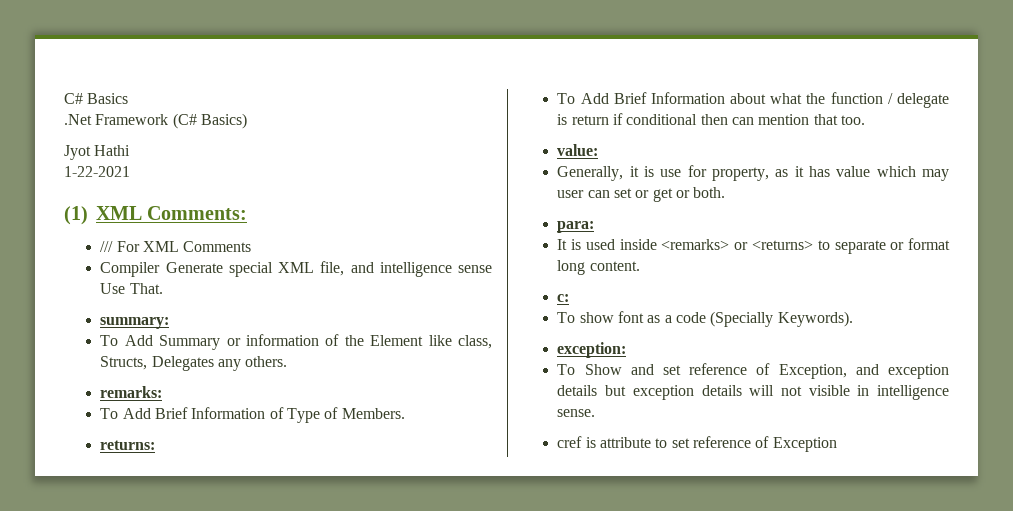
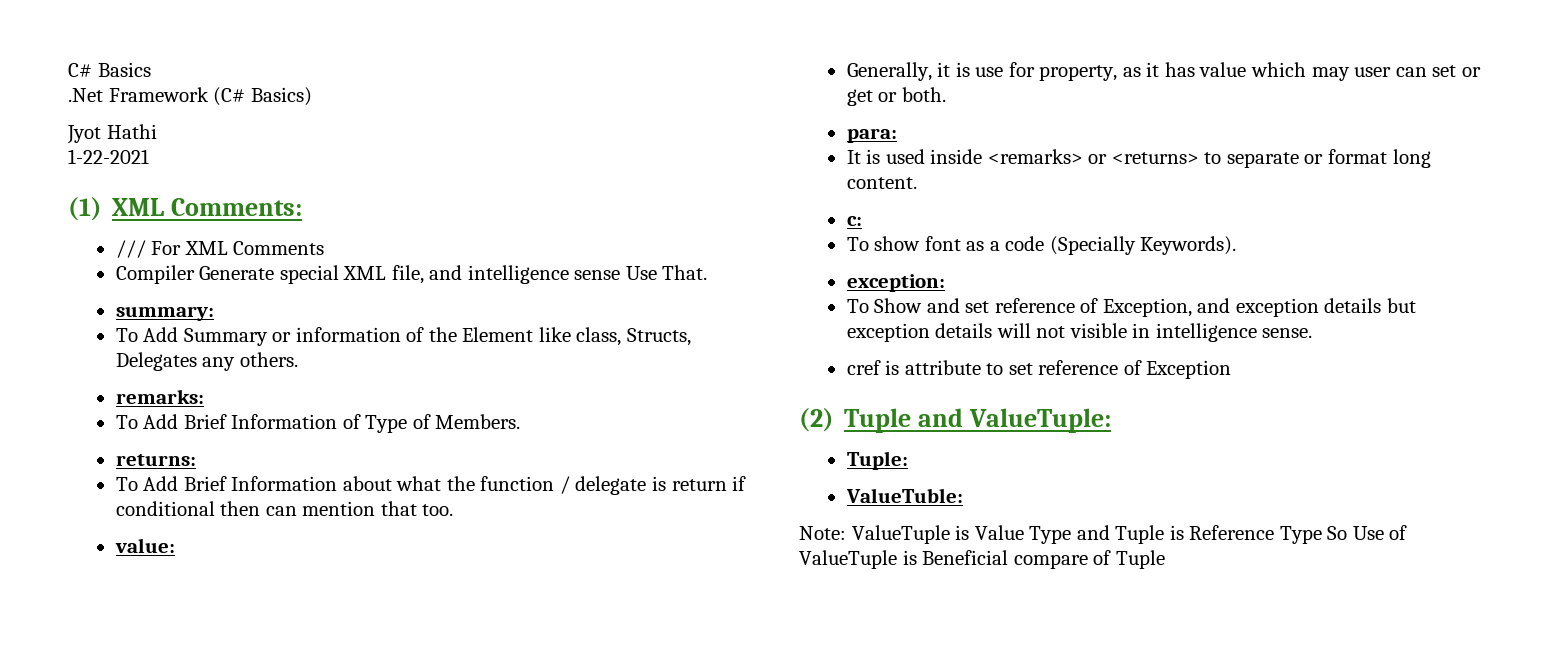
(837, 444) none -> [799,408,1112,433] [846,451,908,470] [845,488,963,503] [799,525,1408,544] [799,550,1165,569] // (2) Tuple and ValueTuple: // Tuple: // ValueTuble: // Note: ValueTuple is Value Type and Tuple is Reference Type So Use of ValueTuple is Beneficial compare of Tuple

